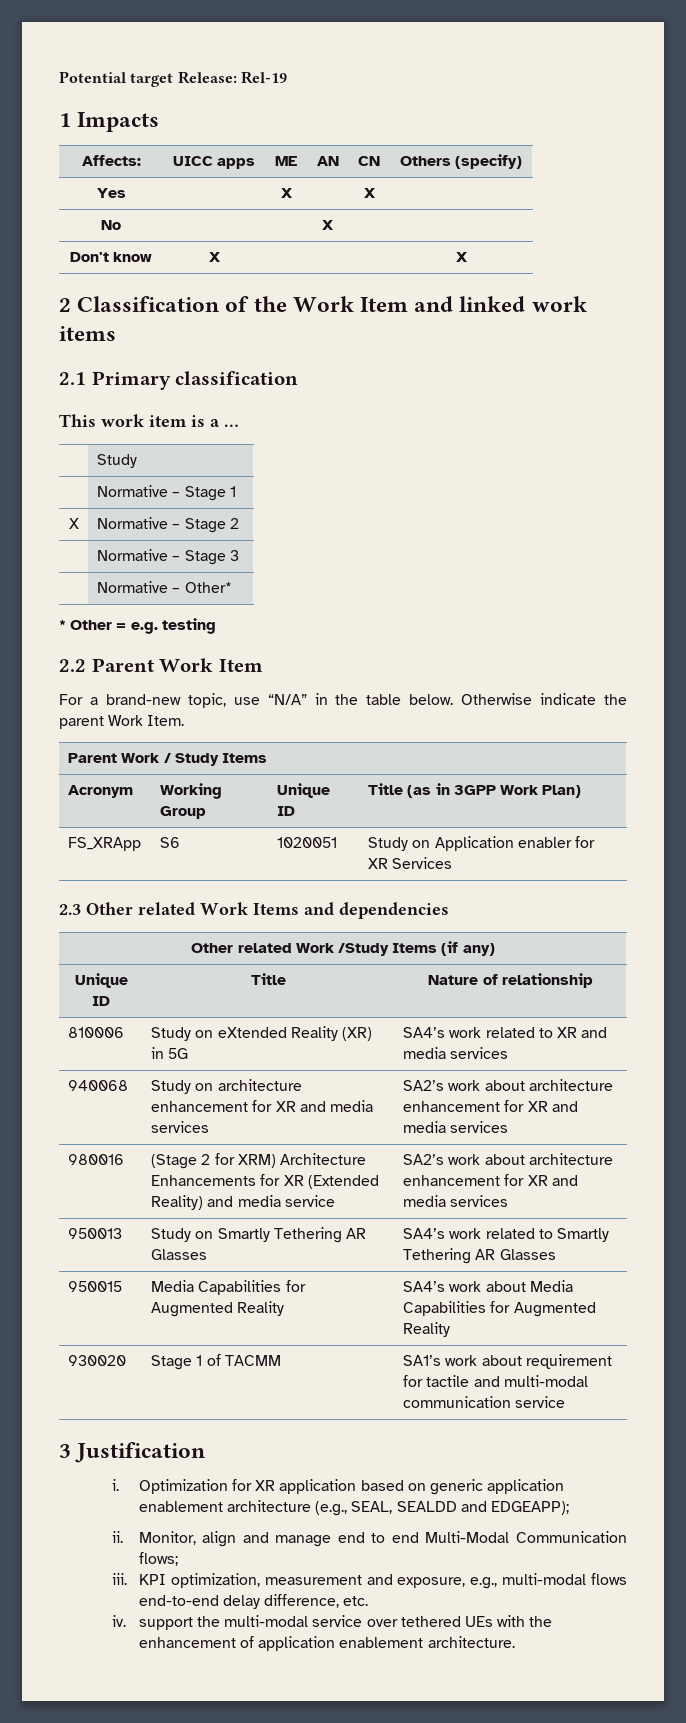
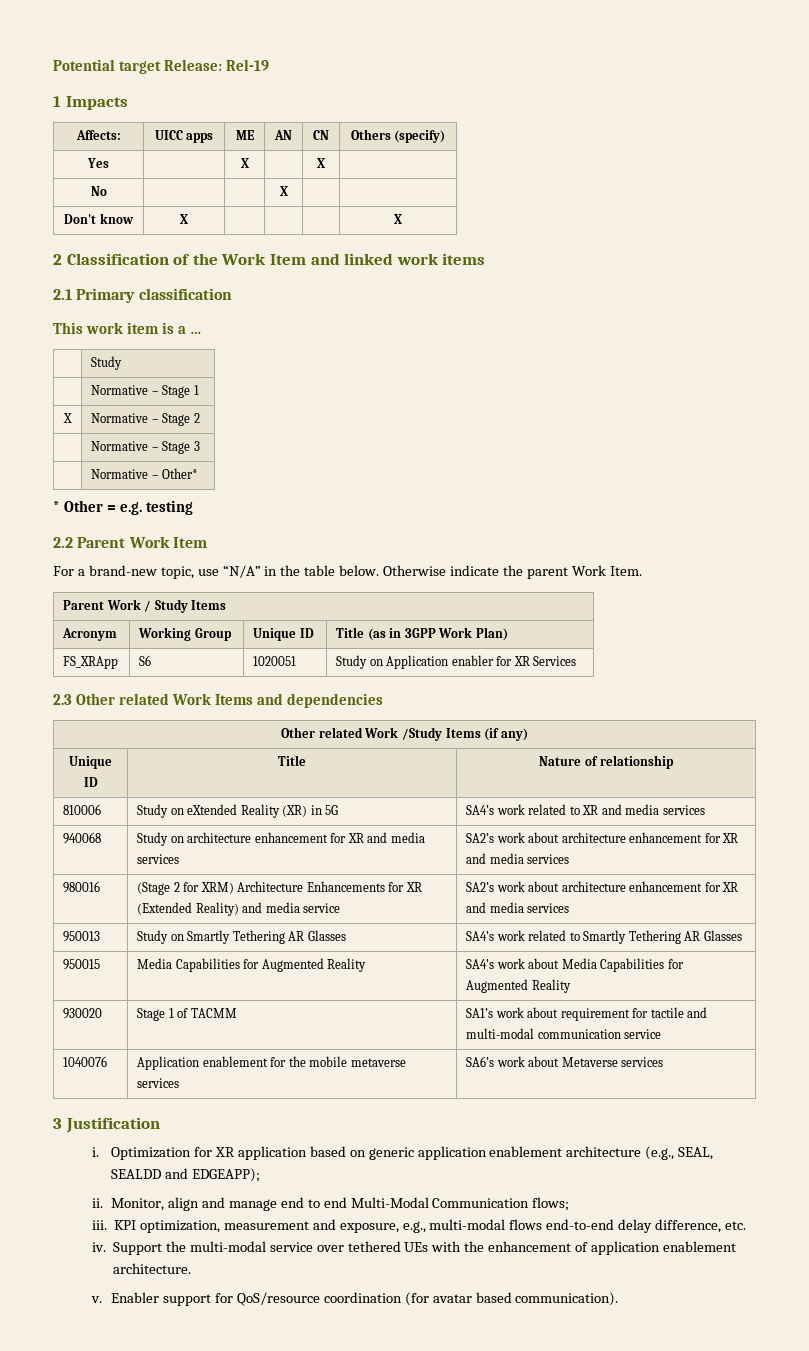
(566, 1402) none -> [63,1056,108,1067] [137,1056,406,1070] [137,1078,180,1088] [466,1056,664,1067] // 1040076 | Application enablement for the mobile metaverse services | SA6’s work about Metaverse services
[138,1617,193,1630] support -> [112,1242,162,1255] Support
(515, 1642) none -> [90,1292,619,1306] // v. Enabler support for QoS/resource coordination (for avatar based communication).

